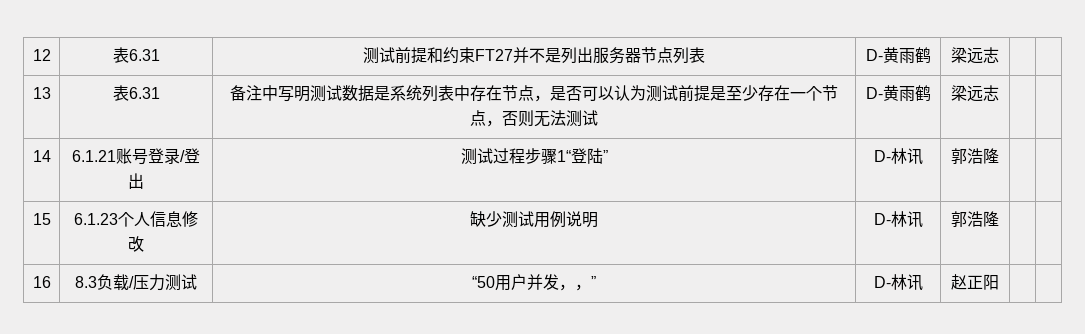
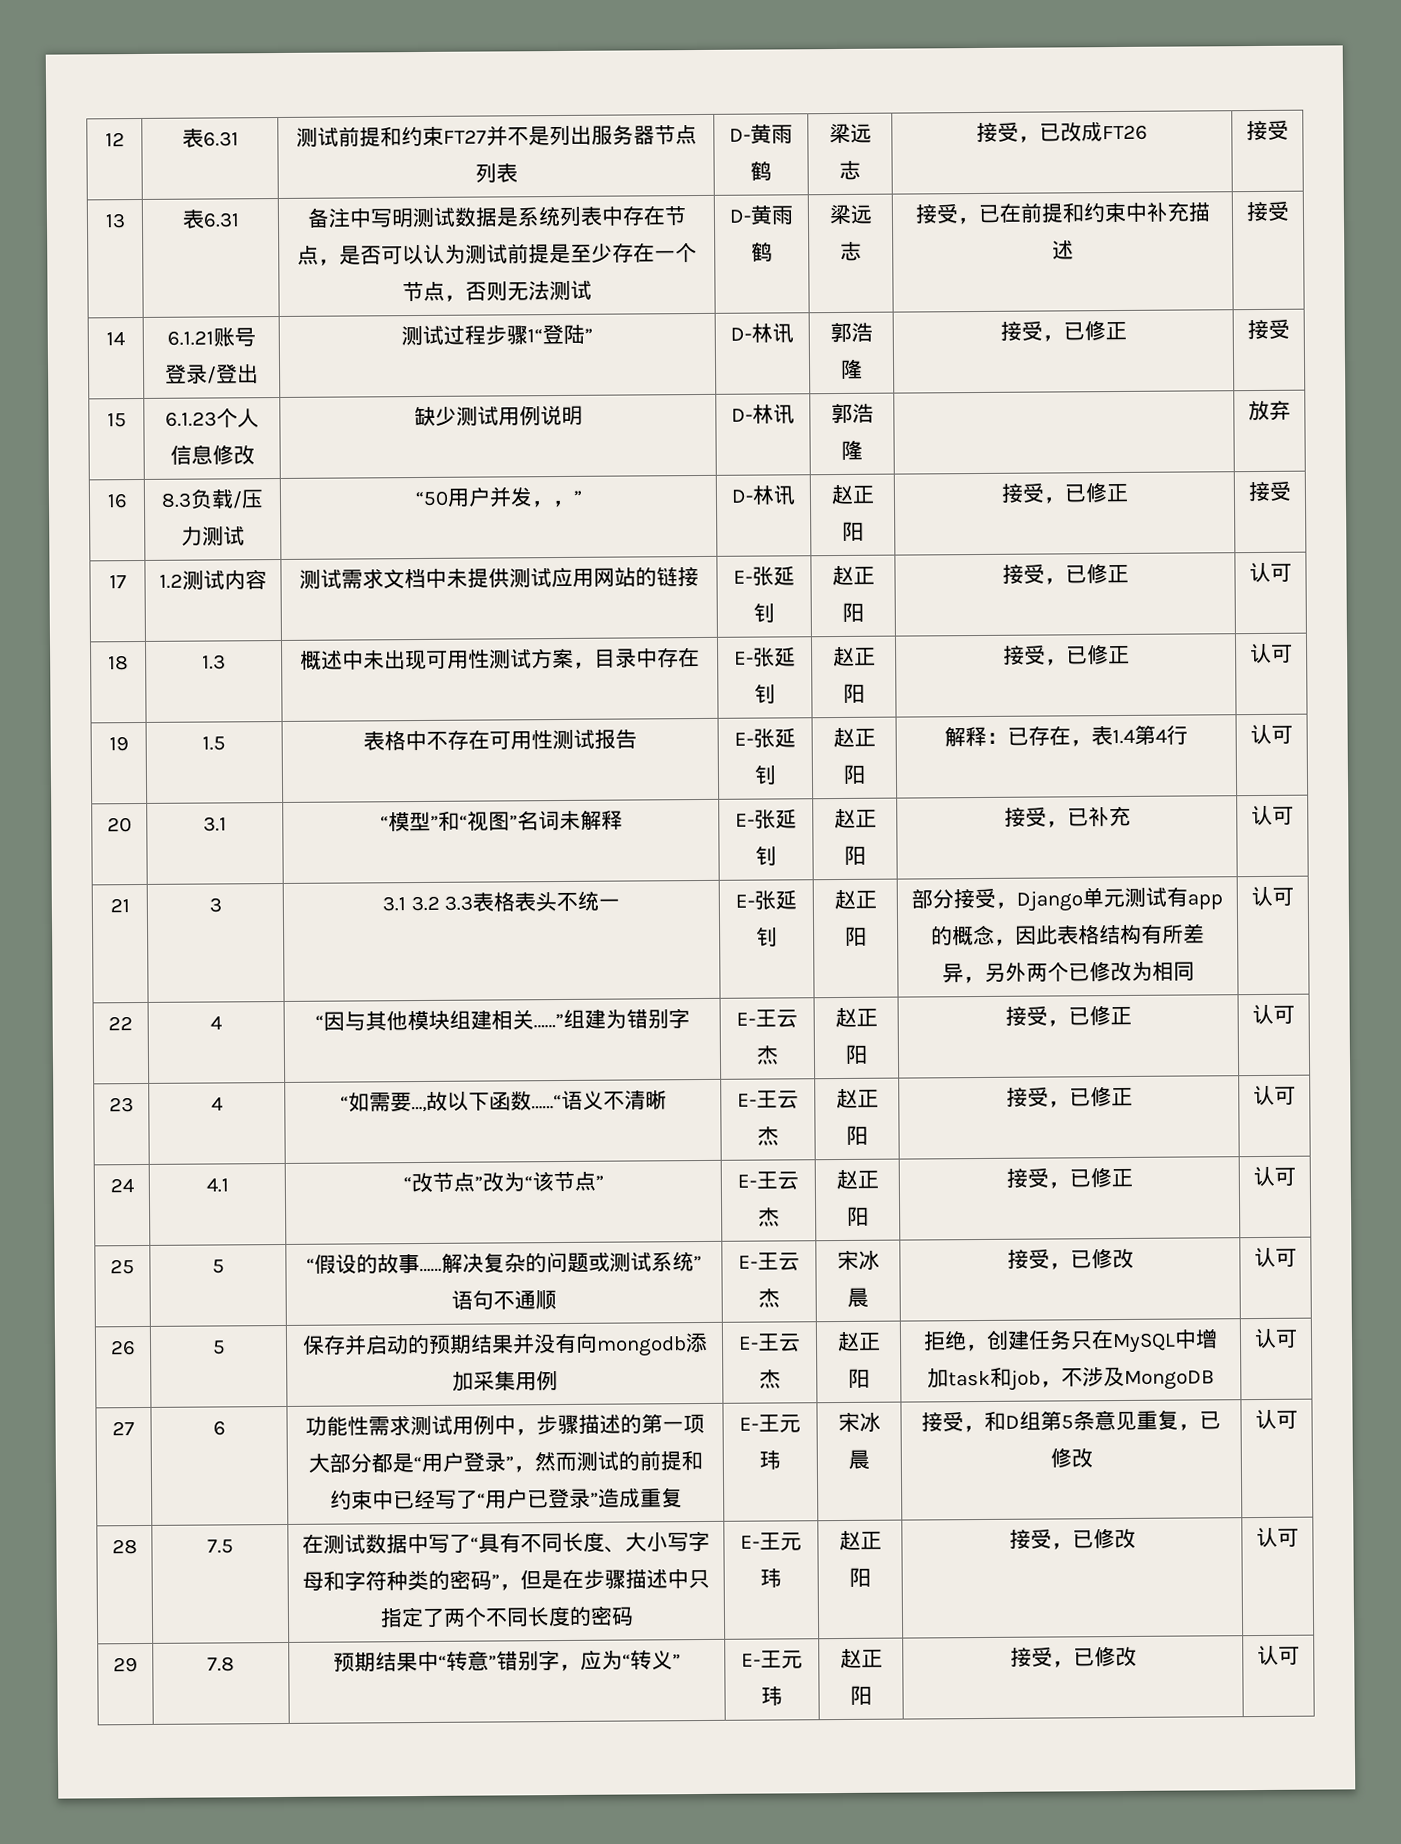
(999, 55) | -> [976,122,1148,143] [1246,120,1289,141] 接受，已改成FT26 | 接受
(999, 93) | -> [914,201,1210,225] [1052,240,1074,260] [1246,201,1289,222] 接受，已在前提和约束中补充描述 | 接受
(999, 156) | -> [999,320,1127,342] [1247,319,1290,340] 接受，已修正 | 接受
(999, 219) none -> [1248,400,1291,421] 放弃
(999, 282) | -> [1000,482,1129,504] [1248,481,1292,502] [108,575,127,589] [159,569,267,590] [299,566,699,590] [733,566,795,586] [753,603,775,623] [831,565,875,587] [842,602,864,622] [1001,563,1129,585] [1249,562,1292,584] [108,655,129,671] [202,654,226,670] [300,647,700,671] [734,647,796,667] [754,684,776,704] [832,646,876,668] [843,683,865,703] [1002,644,1130,666] [1250,643,1293,665] [108,736,129,752] [202,736,226,751] [363,729,637,752] [734,728,796,748] [754,765,777,785] [832,727,876,749] [843,764,866,784] [944,724,1189,747] [1250,724,1293,746] [107,817,132,833] [203,816,227,832] [379,809,623,832] [735,809,797,829] [755,846,777,866] [833,808,877,830] [844,845,866,865] [1003,805,1131,828] [1251,805,1294,827] [109,898,130,913] [208,897,222,913] [381,891,621,912] [735,890,797,910] [756,927,778,947] [833,889,877,911] [845,926,867,946] [911,886,1224,912] [931,923,1206,946] [941,961,1195,984] [1251,886,1294,908] [108,1016,133,1031] [210,1015,222,1030] [314,1008,690,1031] [736,1009,798,1028] [756,1045,779,1065] [834,1007,878,1029] [845,1044,868,1064] [1004,1005,1132,1027] [1252,1004,1295,1026] [109,1097,134,1113] [211,1096,223,1111] [339,1090,667,1113] [737,1090,799,1109] [757,1126,779,1146] [835,1088,879,1110] [846,1125,868,1145] [1005,1086,1133,1108] [1253,1085,1296,1107] [109,1178,134,1193] [205,1177,229,1193] [402,1170,604,1193] [737,1171,799,1190] [758,1207,780,1227] [835,1169,879,1191] [847,1206,869,1226] [1005,1167,1133,1189] [1253,1166,1296,1188] [110,1259,135,1275] [211,1259,225,1274] [306,1251,702,1274] [451,1289,557,1310] [738,1252,800,1271] [758,1288,780,1308] [836,1249,880,1271] [847,1287,869,1308] [1006,1248,1134,1270] [1254,1247,1297,1269] [110,1340,136,1356] [211,1340,226,1355] [301,1332,708,1357] [452,1370,558,1392] [738,1333,801,1352] [759,1369,781,1389] [836,1331,881,1353] [848,1368,870,1388] [923,1328,1219,1354] [927,1366,1215,1391] [1254,1328,1298,1350] [112,1421,135,1436] [212,1420,226,1436] [305,1413,705,1436] [307,1449,703,1473] [329,1487,683,1511] [739,1414,801,1433] [759,1450,781,1470] [837,1411,881,1433] [848,1449,870,1470] [921,1409,1222,1433] [1049,1447,1093,1468] [1255,1409,1298,1431] [111,1539,138,1555] [206,1539,234,1554] [302,1530,710,1555] [302,1568,710,1591] [379,1605,634,1628] [740,1532,802,1551] [760,1568,782,1588] [838,1530,882,1552] [849,1567,871,1587] [1008,1528,1136,1550] [1256,1527,1299,1549] [113,1657,138,1673] [207,1656,235,1672] [333,1649,681,1673] [741,1650,803,1669] [761,1686,783,1706] [839,1648,883,1670] [850,1685,872,1705] [1009,1646,1137,1668] [1257,1645,1300,1667] 接受，已修正 | 接受 // 17 | 1.2测试内容 | 测试需求文档中未提供测试应用网站的链接 | E-张延钊 | 赵正阳 | 接受，已修正 | 认可 // 18 | 1.3 | 概述中未出现可用性测试方案，目录中存在 | E-张延钊 | 赵正阳 | 接受，已修正 | 认可 // 19 | 1.5 | 表格中不存在可用性测试报告 | E-张延钊 | 赵正阳 | 解释：已存在，表1.4第4行 | 认可 // 20 | 3.1 | “模型”和“视图”名词未解释 | E-张延钊 | 赵正阳 | 接受，已补充 | 认可 // 21 | 3 | 3.1 3.2 3.3表格表头不统一 | E-张延钊 | 赵正阳 | 部分接受，Django单元测试有app的概念，因此表格结构有所差异，另外两个已修改为相同 | 认可 // 22 | 4 | “因与其他模块组建相关……”组建为错别字 | E-王云杰 | 赵正阳 | 接受，已修正 | 认可 // 23 | 4 | “如需要…,故以下函数……“语义不清晰 | E-王云杰 | 赵正阳 | 接受，已修正 | 认可 // 24 | 4.1 | “改节点”改为“该节点” | E-王云杰 | 赵正阳 | 接受，已修正 | 认可 // 25 | 5 | “假设的故事……解决复杂的问题或测试系统”语句不通顺 | E-王云杰 | 宋冰晨 | 接受，已修改 | 认可 // 26 | 5 | 保存并启动的预期结果并没有向mongodb添加采集用例 | E-王云杰 | 赵正阳 | 拒绝，创建任务只在MySQL中增加task和job，不涉及MongoDB | 认可 // 27 | 6 | 功能性需求测试用例中，步骤描述的第一项大部分都是“用户登录”，然而测试的前提和约束中已经写了“用户已登录”造成重复 | E-王元玮 | 宋冰晨 | 接受，和D组第5条意见重复，已修改 | 认可 // 28 | 7.5 | 在测试数据中写了“具有不同长度、大小写字母和字符种类的密码”，但是在步骤描述中只指定了两个不同长度的密码 | E-王元玮 | 赵正阳 | 接受，已修改 | 认可 // 29 | 7.8 | 预期结果中“转意”错别字，应为“转义” | E-王元玮 | 赵正阳 | 接受，已修改 | 认可

